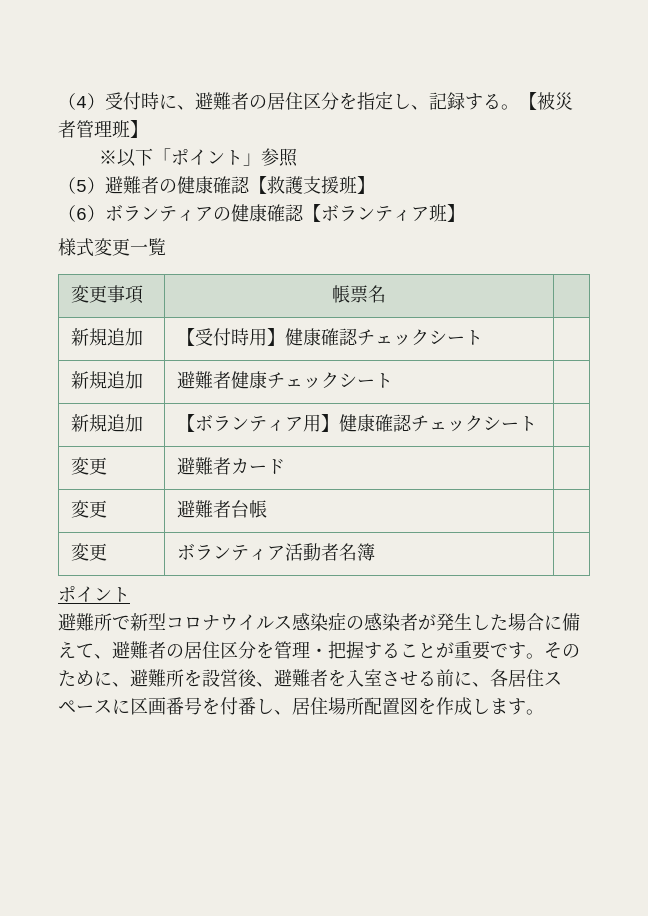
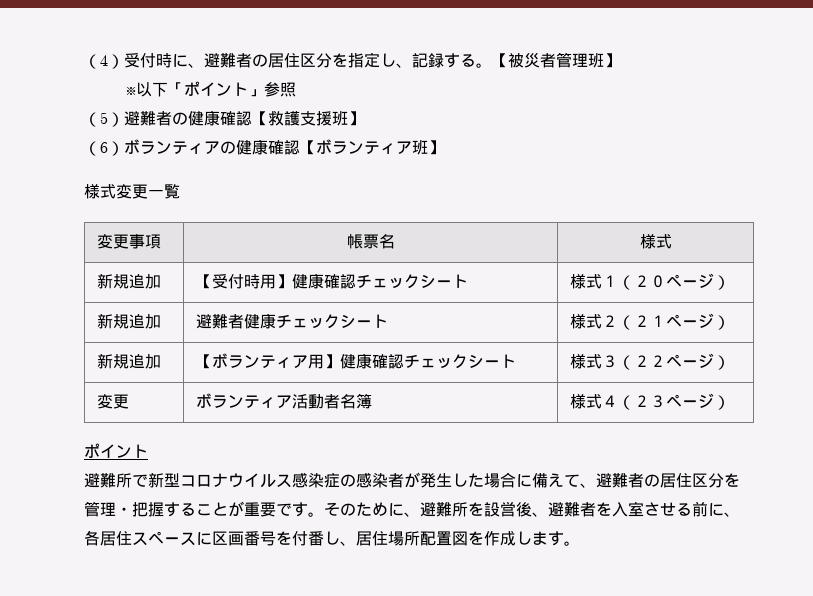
(386, 294) none -> [639,234,672,249] 様式
(484, 337) none -> [569,273,730,290] 様式１（２０ページ）
(394, 380) none -> [569,313,730,330] 様式２（２１ページ）
[71,457,108,475] [177,457,286,475] [71,500,108,518] [177,500,268,518] // 変更 | 避難者カード | // 変更 | 避難者台帳 | -> [569,353,730,370] 様式３（２２ページ）
(376, 552) none -> [569,393,730,410] 様式４（２３ページ）

